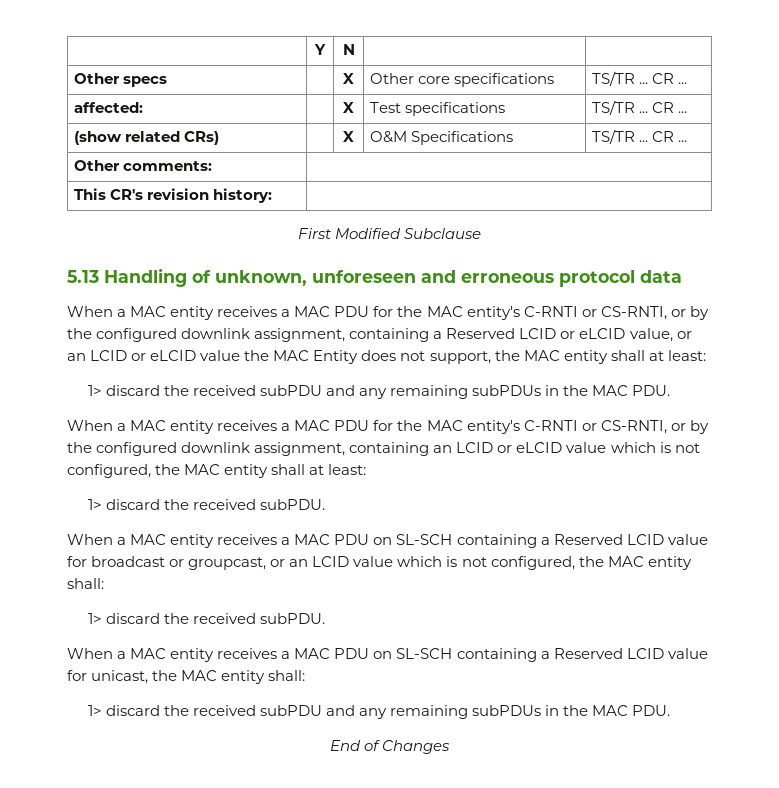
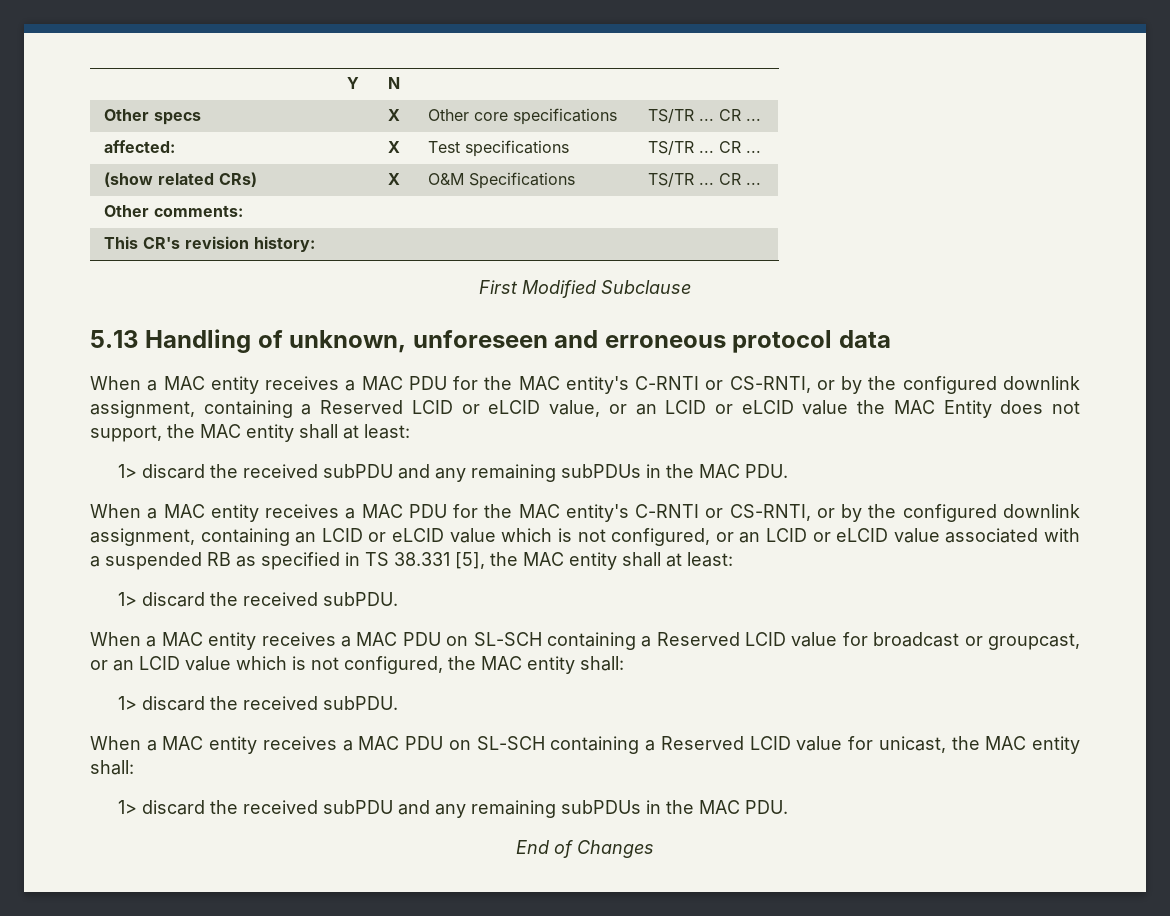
(151, 471) none -> [715,528,1080,543] [90,552,485,570] or an LCID or eLCID value associated with a suspended RB as specified in TS 38.331 [5],

